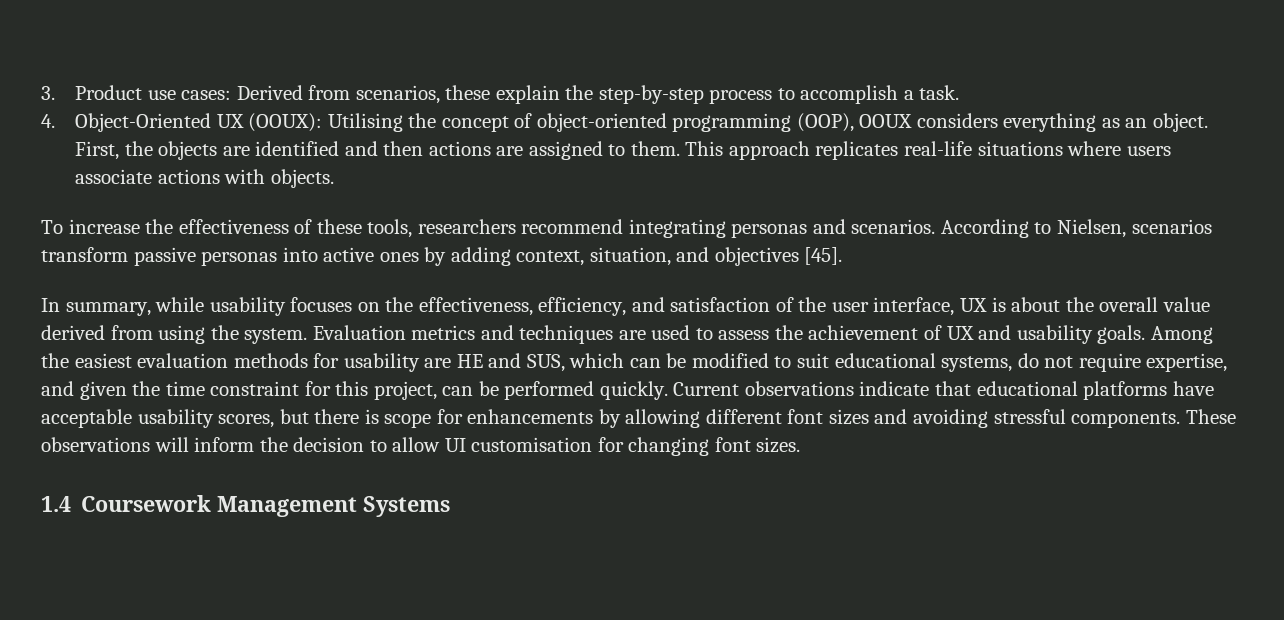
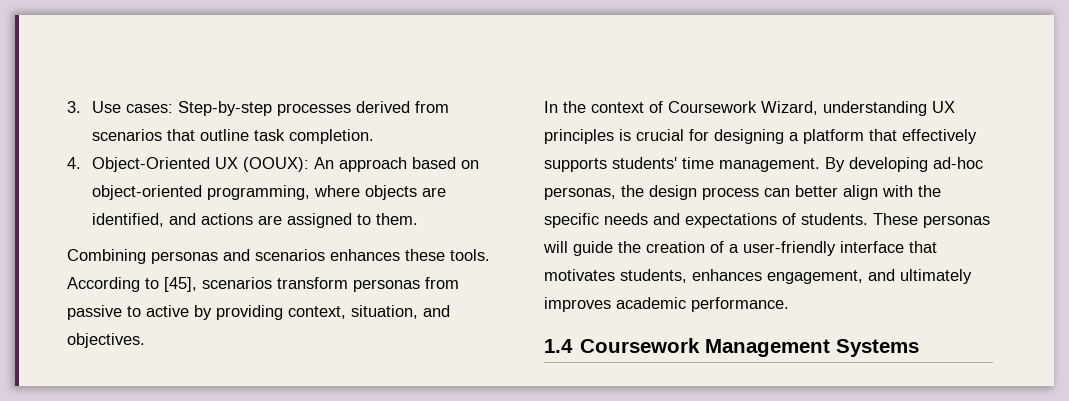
[74,85,960,104] [41,113,1208,132] [74,141,424,160] Product use cases: Derived from scenarios, these explain the step-by-step process to accomplish a task. // 4. Object-Oriented UX (OOUX): Utilising the concept of object-oriented programming (OOP), OOUX considers everything as an object. First, the objects are identified and then -> [91,101,449,116] [91,129,374,144] [67,157,479,172] [91,185,446,200] [91,213,196,227] Use cases: Step-by-step processes derived from scenarios that outline task completion. // 4. Object-Oriented UX (OOUX): An approach based on object-oriented programming, where objects are identified, and
[685,141,1171,160] [74,169,334,188] [41,219,936,238] This approach replicates real-life situations where users associate actions with objects. // To increase the effectiveness of these tools, researchers recommend integrating personas and scenarios. -> [67,249,490,264] // Combining personas and scenarios enhances these tools.
[1057,219,1127,238] Nielsen, -> [164,277,197,292] [45],
[133,247,511,266] passive personas into active ones by adding -> [353,277,459,292] [67,305,283,320] personas from passive to active by providing
[714,247,843,266] objectives [45]. -> [67,333,145,348] objectives.
[65,297,1210,316] [41,325,1213,344] [41,353,1228,372] [41,381,1214,400] [41,409,1236,428] [41,437,801,456] summary, while usability focuses on the effectiveness, efficiency, and satisfaction of the user interface, UX is about the overall value derived from using the system. Evaluation metrics and techniques are used to assess the achievement of UX and usability goals. Among the easiest evaluation methods for usability are HE and SUS, which can be modified to suit educational systems, do not require expertise, and given the time constraint for this project, can be performed quickly. Current observations indicate that educational platforms have acceptable usability scores, but there is scope for enhancements by allowing different font sizes and avoiding stressful components. These observations will inform the decision to allow UI customisation for changing font sizes. -> [563,101,955,116] [544,129,977,144] [544,157,983,172] [544,185,941,200] [544,213,990,228] [543,241,937,256] [544,269,972,284] [544,297,789,312] the context of Coursework Wizard, understanding UX principles is crucial for designing a platform that effectively supports students' time management. By developing ad-hoc personas, the design process can better align with the specific needs and expectations of students. These personas will guide the creation of a user-friendly interface that motivates students, enhances engagement, and ultimately improves academic performance.

